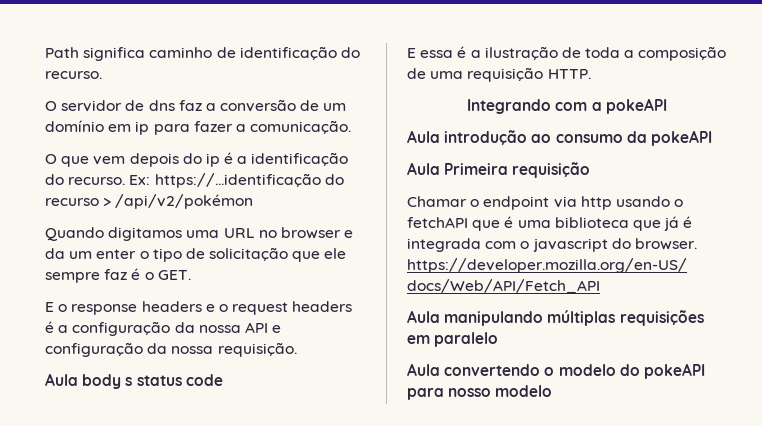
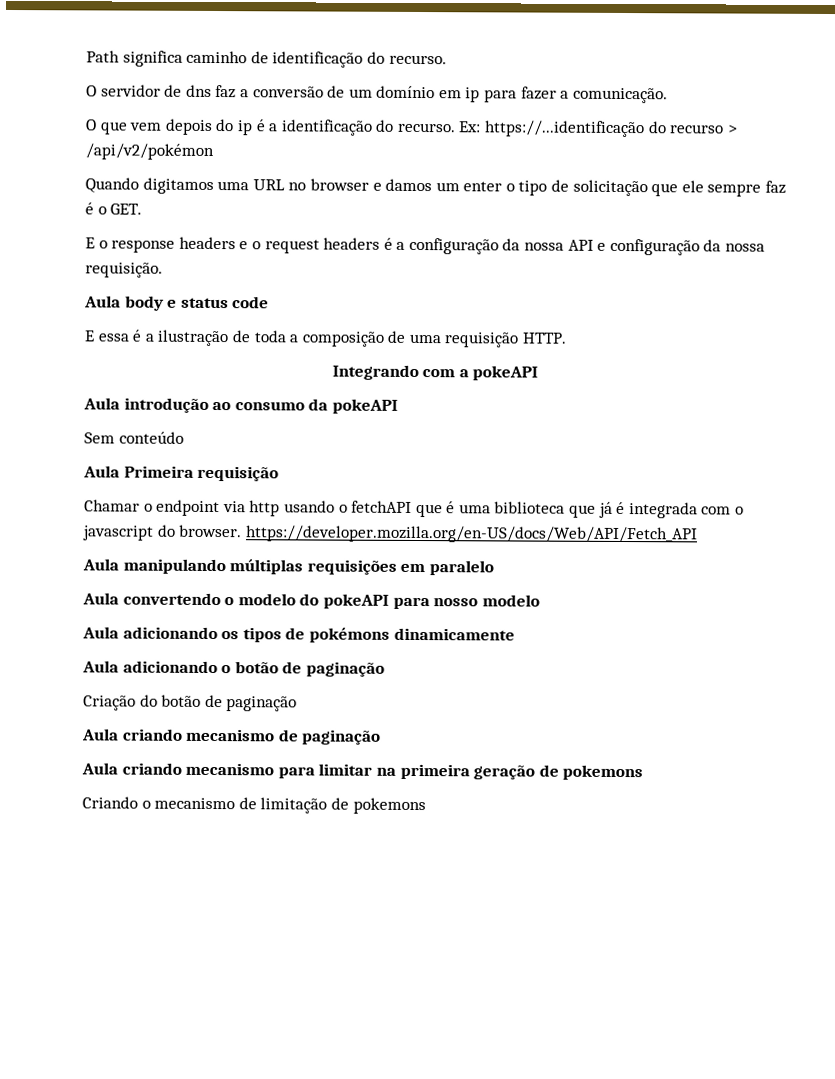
[45,248,65,259] da -> [385,178,433,192] damos
[125,377,133,386] s -> [167,299,178,308] e
(712, 138) none -> [84,431,184,444] // Sem conteúdo
(553, 391) none -> [82,626,515,643] [82,660,385,677] [83,694,298,712] [82,728,382,745] [81,762,644,781] [82,796,426,815] // Aula adicionando os tipos de pokémons dinamicamente // Aula adicionando o botão de paginação // Criação do botão de paginação // Aula criando mecanismo de paginação // Aula criando mecanismo para limitar na primeira geração de pokemons // Criando o mecanismo de limitação de pokemons

